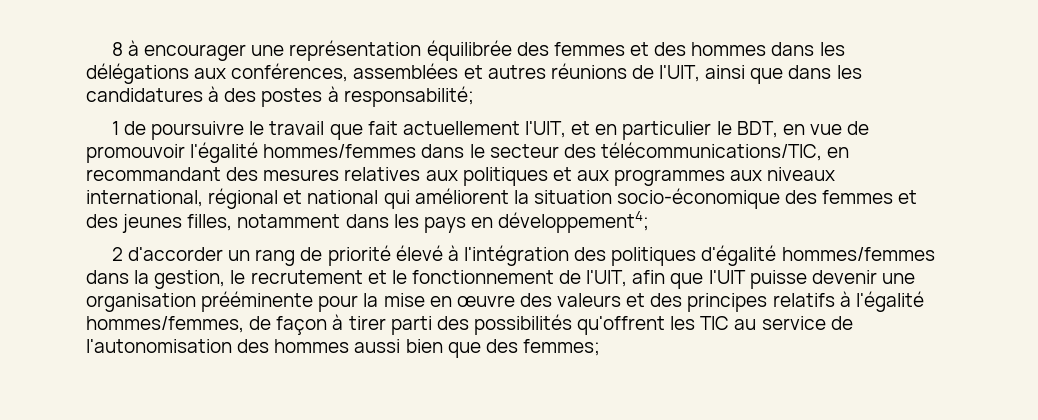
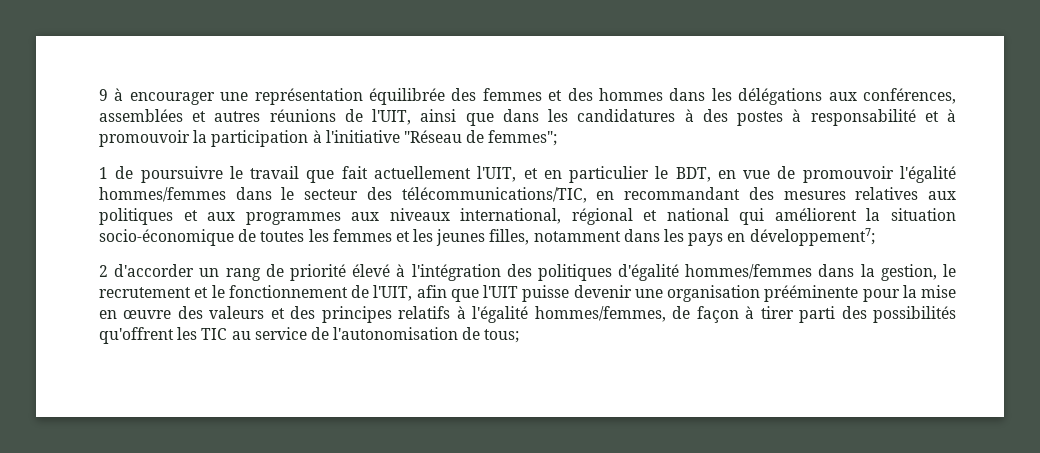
[111,42,123,56] 8 -> [99,89,108,101] 9
[343,86,474,107] responsabilité; -> [810,109,957,126] [99,130,558,147] responsabilité et à promouvoir la participation à l'initiative "Réseau de femmes";
[785,190,918,204] [86,214,118,228] des femmes et des -> [238,229,434,242] de toutes les femmes et les
[498,211,650,233] développement4; -> [749,228,875,246] développement7;
[237,339,600,358] des hommes aussi bien que des femmes; -> [462,327,520,343] de tous;

